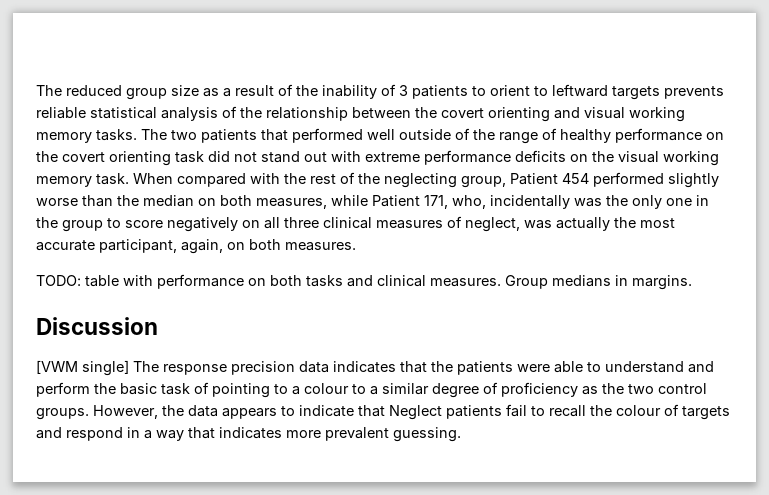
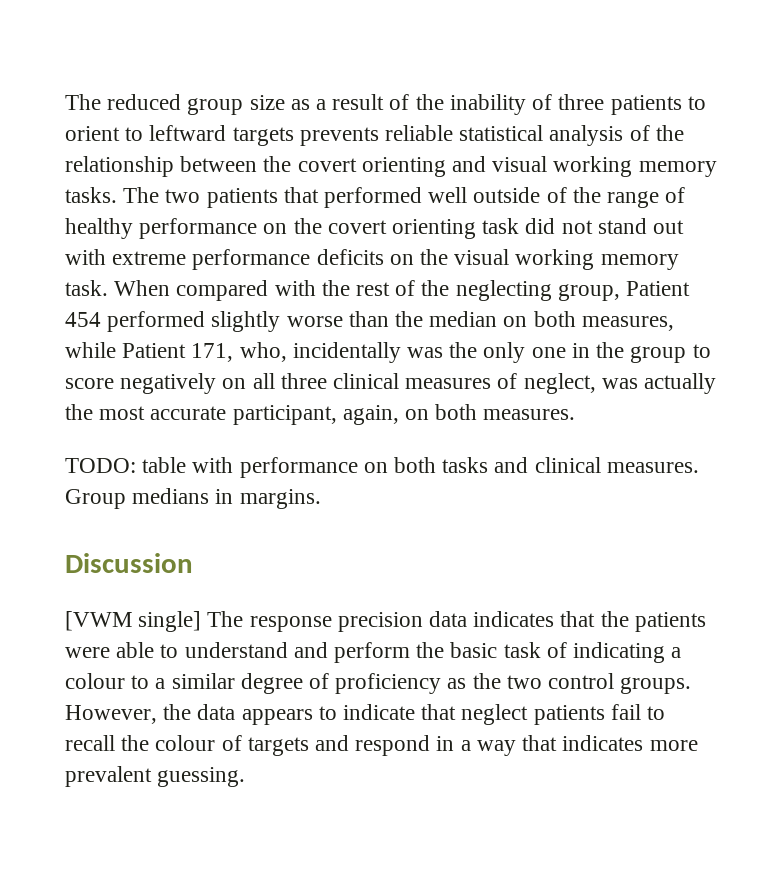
[399,85,408,96] 3 -> [558,94,605,110] three
[212,383,288,398] pointing to -> [573,642,666,663] indicating
[389,405,442,420] Neglect -> [461,704,529,725] neglect

